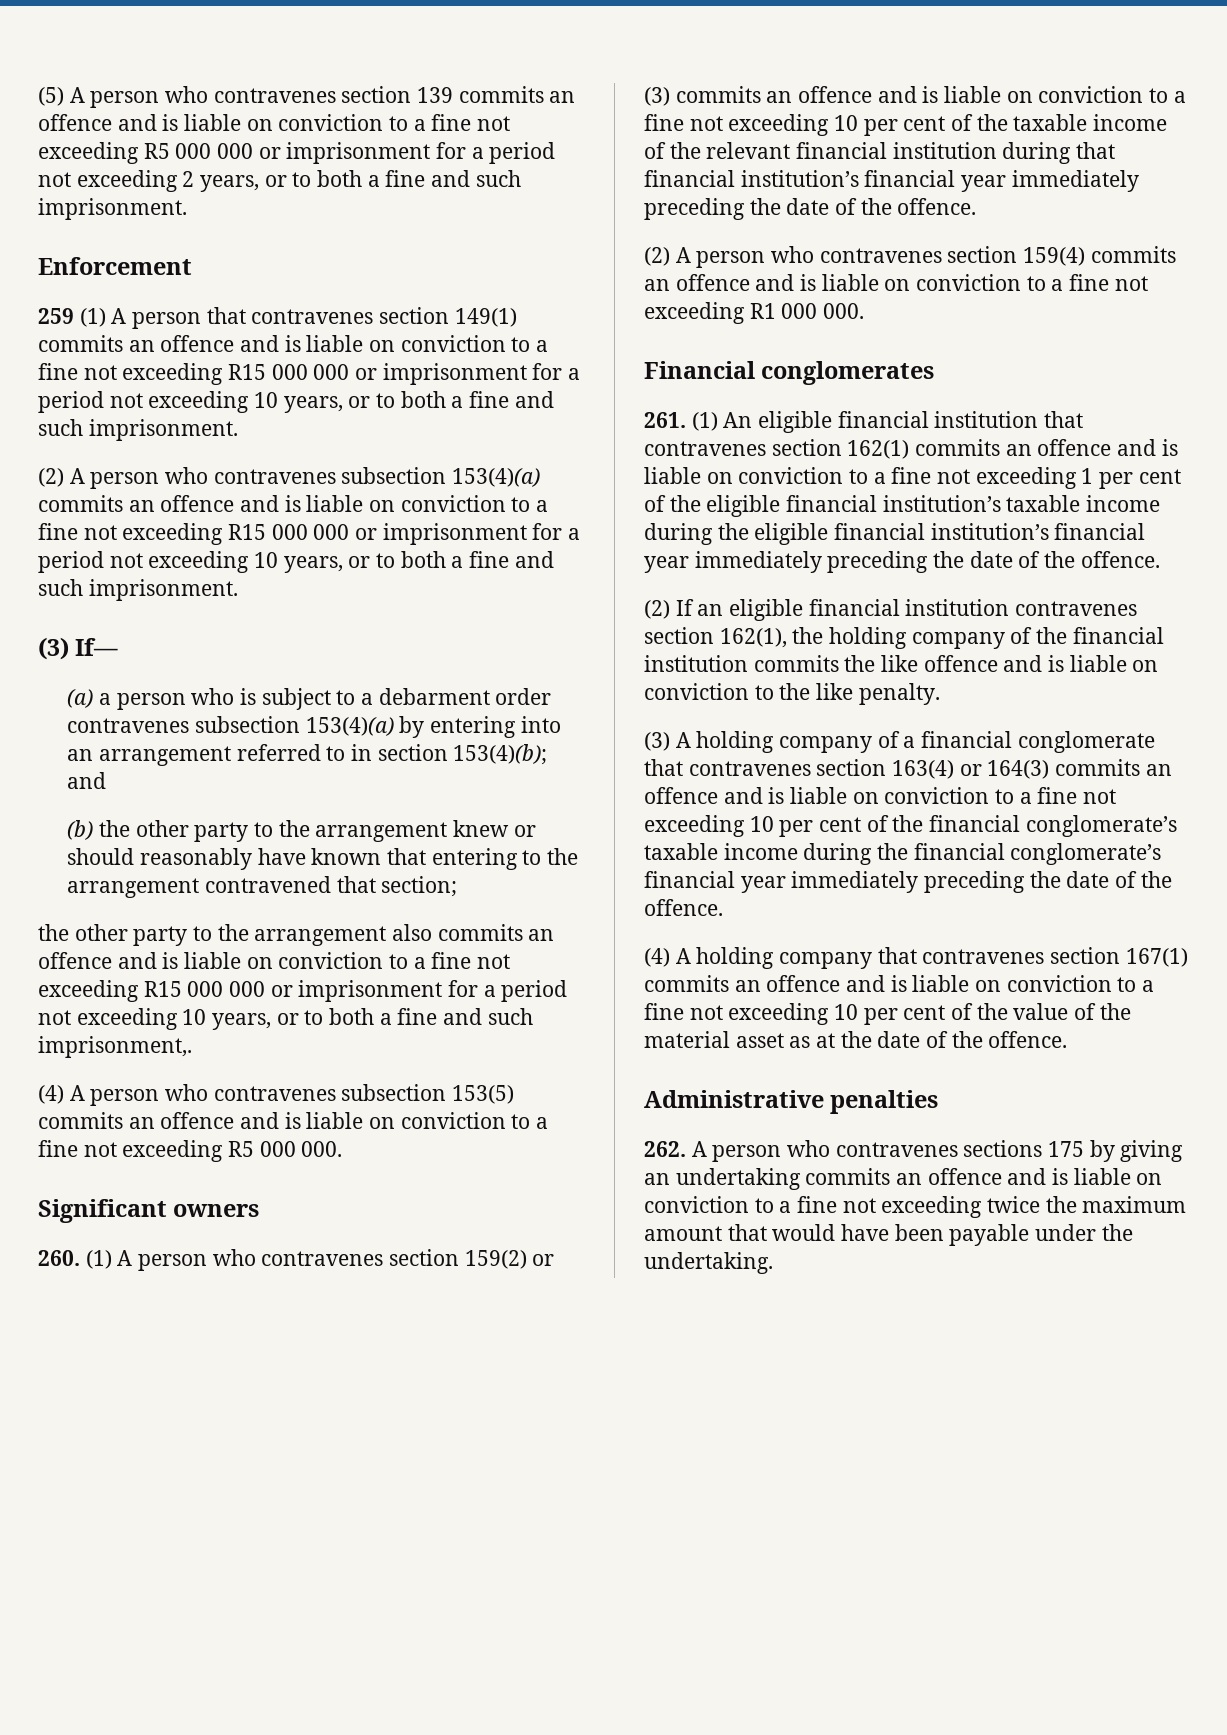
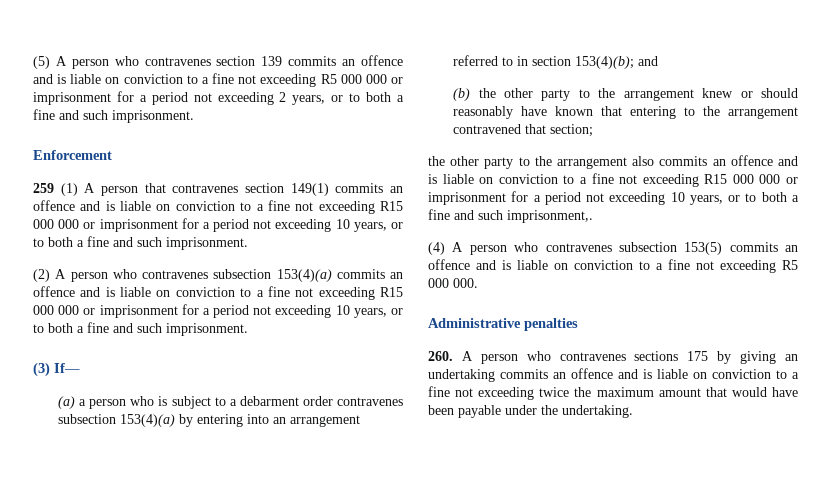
[38,1199,260,1223] [38,1249,555,1271] [644,86,1186,106] [644,114,1168,136] [644,142,1116,164] [644,170,1139,192] [644,198,977,220] [644,246,1176,268] [644,274,1148,291] [644,302,865,324] [644,361,935,385] [644,411,1084,433] [644,439,1178,459] [644,467,1181,489] [644,495,1161,517] [644,523,1146,545] [644,551,1160,573] [644,599,1138,621] [644,627,1164,649] [644,655,1159,672] [644,683,940,705] [644,731,1155,753] [644,759,1172,779] [644,787,1117,804] [644,815,1177,837] [644,843,1162,865] [644,871,1172,893] [644,899,723,916] [644,947,1188,969] [644,975,1155,992] [644,1003,1131,1025] [644,1031,1068,1048] // Significant owners // 260. (1) A person who contravenes section 159(2) or (3) commits an offence and is liable on conviction to a fine not exceeding 10 per cent of the taxable income of the relevant financial institution during that financial institution’s financial year immediately preceding the date of the offence. // (2) A person who contravenes section 159(4) commits an offence and is liable on conviction to a fine not exceeding R1 000 000. // Financial conglomerates // 261. (1) An eligible financial institution that contravenes section 162(1) commits an offence and is liable on conviction to a fine not exceeding 1 per cent of the eligible financial institution’s taxable income during the eligible financial institution’s financial year immediately preceding the date of the offence. // (2) If an eligible financial institution contravenes section 162(1), the holding company of the financial institution commits the like offence and is liable on conviction to the like penalty. // (3) A holding company of a financial conglomerate that contravenes section 163(4) or 164(3) commits an offence and is liable on conviction to a fine not exceeding 10 per cent of the financial conglomerate’s taxable income during the financial conglomerate’s financial year immediately preceding the date of the offence. // (4) A holding company that contravenes section 167(1) commits an offence and is liable on conviction to a fine not exceeding 10 per cent of the value of the material asset as at the date of the offence. -> (478, 283) none
[644,1141,686,1157] 262. -> [428,351,453,361] 260.

